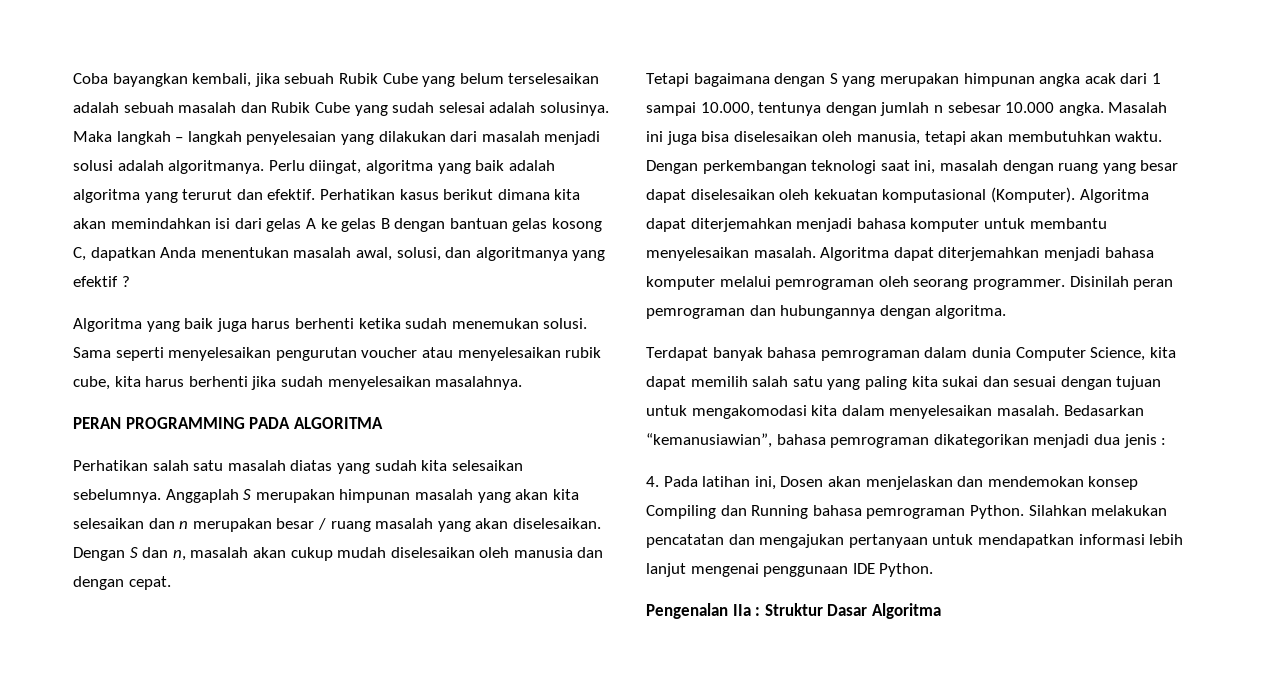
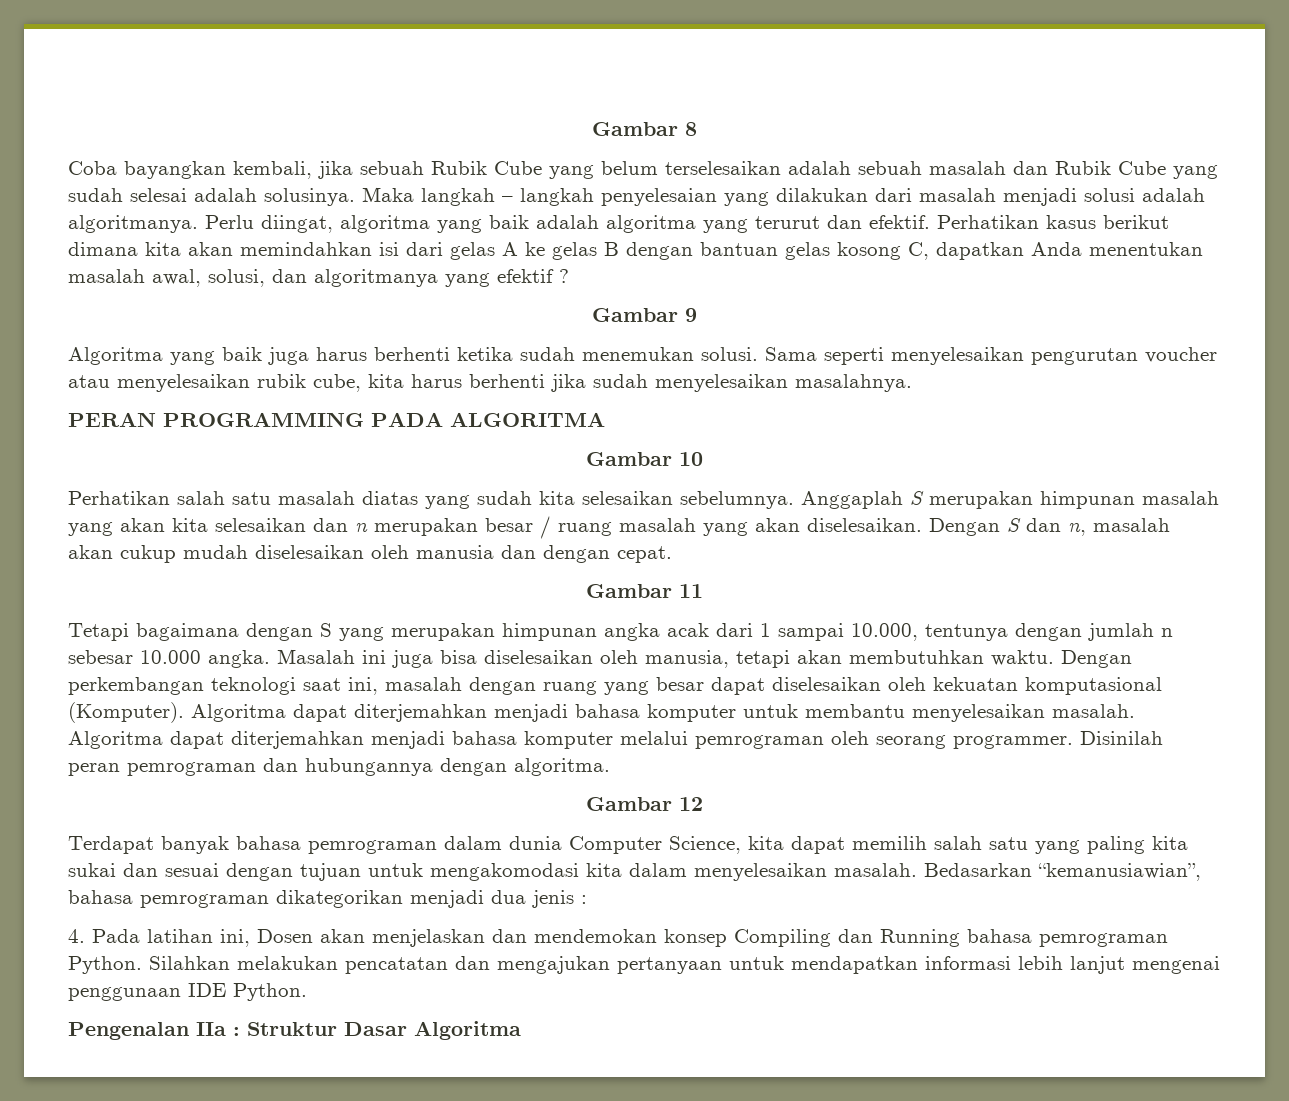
(73, 78) none -> [592,122,697,136] Gambar 8 //
(130, 281) none -> [592,308,697,322] // Gambar 9
(383, 423) none -> [586,452,703,466] // Gambar 10
(171, 583) none -> [586,584,703,598] // Gambar 11
(1007, 312) none -> [586,797,703,811] // Gambar 12

